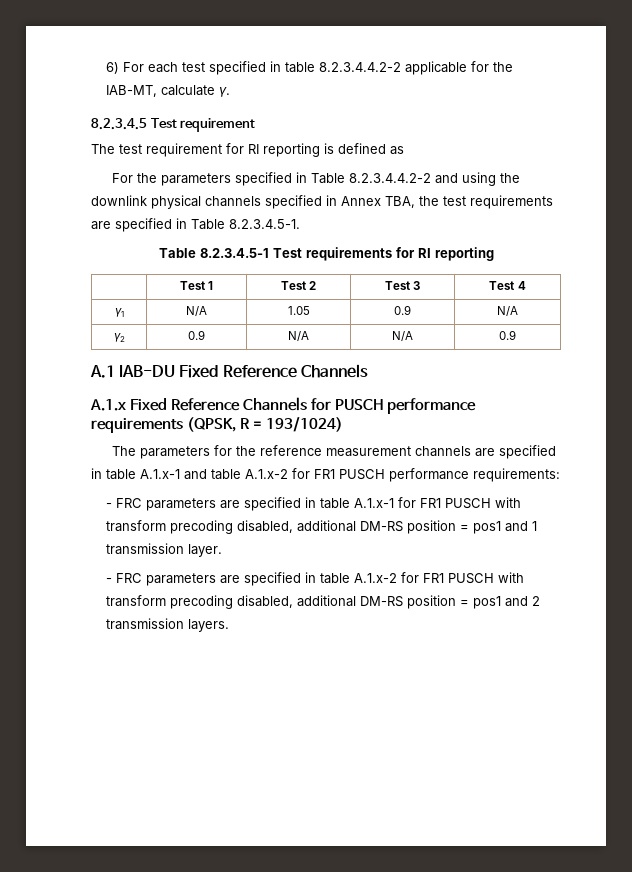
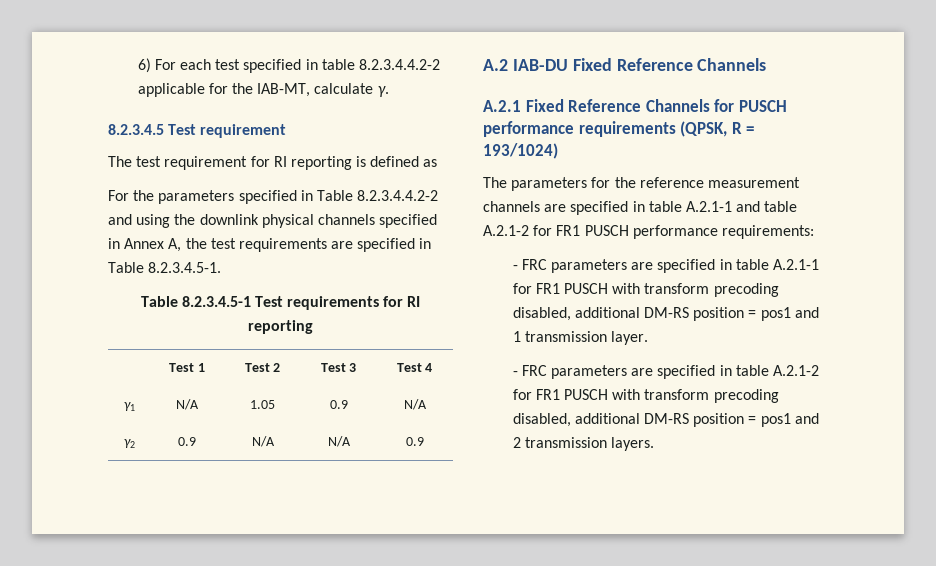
[385,196,415,208] TBA, -> [168,238,182,252] A,
[90,365,115,378] A.1 -> [483,59,508,71] A.2
[90,399,126,411] A.1.x -> [483,100,521,112] A.2.1
[140,469,180,479] A.1.x-1 -> [685,201,732,212] A.2.1-1
[245,469,288,479] A.1.x-2 -> [483,225,529,236] A.2.1-2
[354,498,395,508] A.1.x-1 -> [772,259,819,270] A.2.1-1
[354,573,398,583] A.1.x-2 -> [772,365,819,376] A.2.1-2

